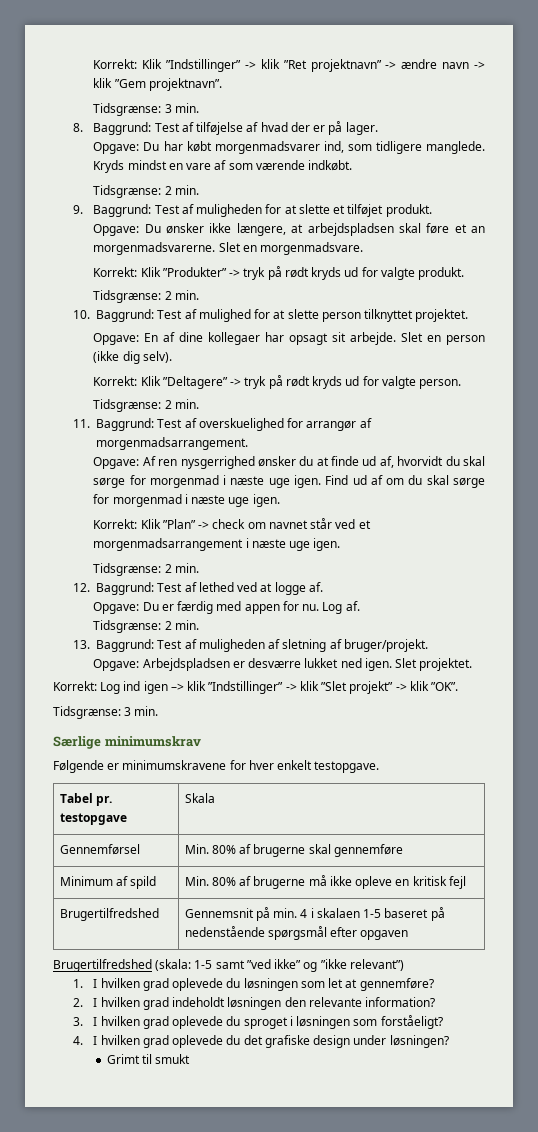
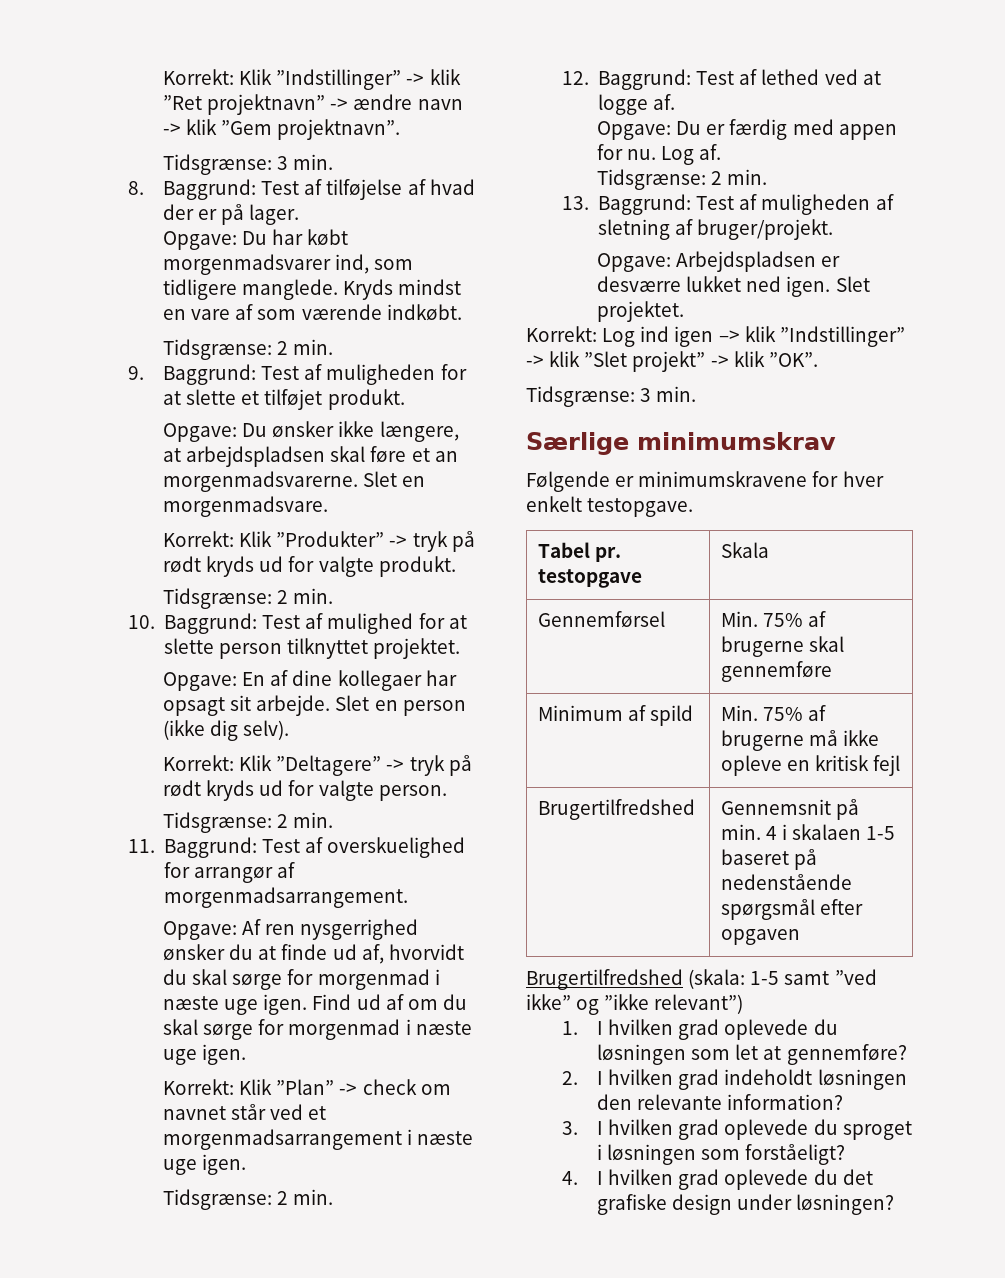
[211,845,236,854] 80% -> [762,613,803,627] 75%
[211,877,236,886] 80% -> [762,707,803,721] 75%
[106,1054,191,1064] // Grimt til smukt -> (895, 1204) none

